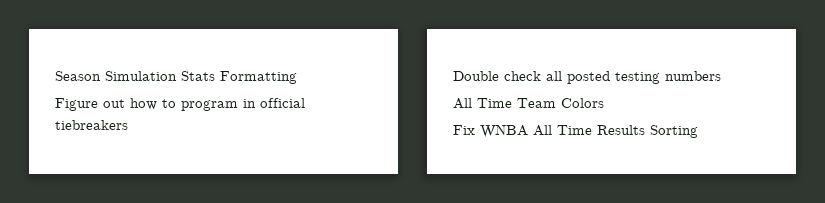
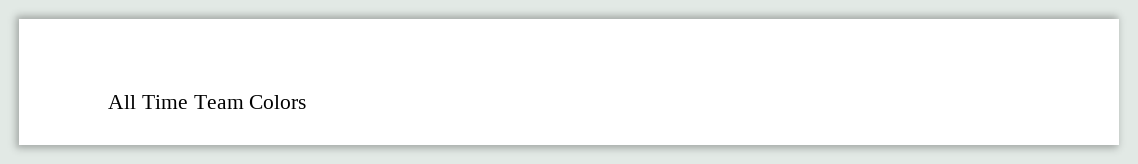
[55,71,297,84] [55,98,305,111] [55,120,128,130] [453,71,721,84] [453,98,604,109] [453,124,698,138] Season Simulation Stats Formatting // Figure out how to program in official tiebreakers // Double check all posted testing numbers // All Time Team Colors // Fix WNBA All Time Results Sorting -> [108,95,307,109] All Time Team Colors

